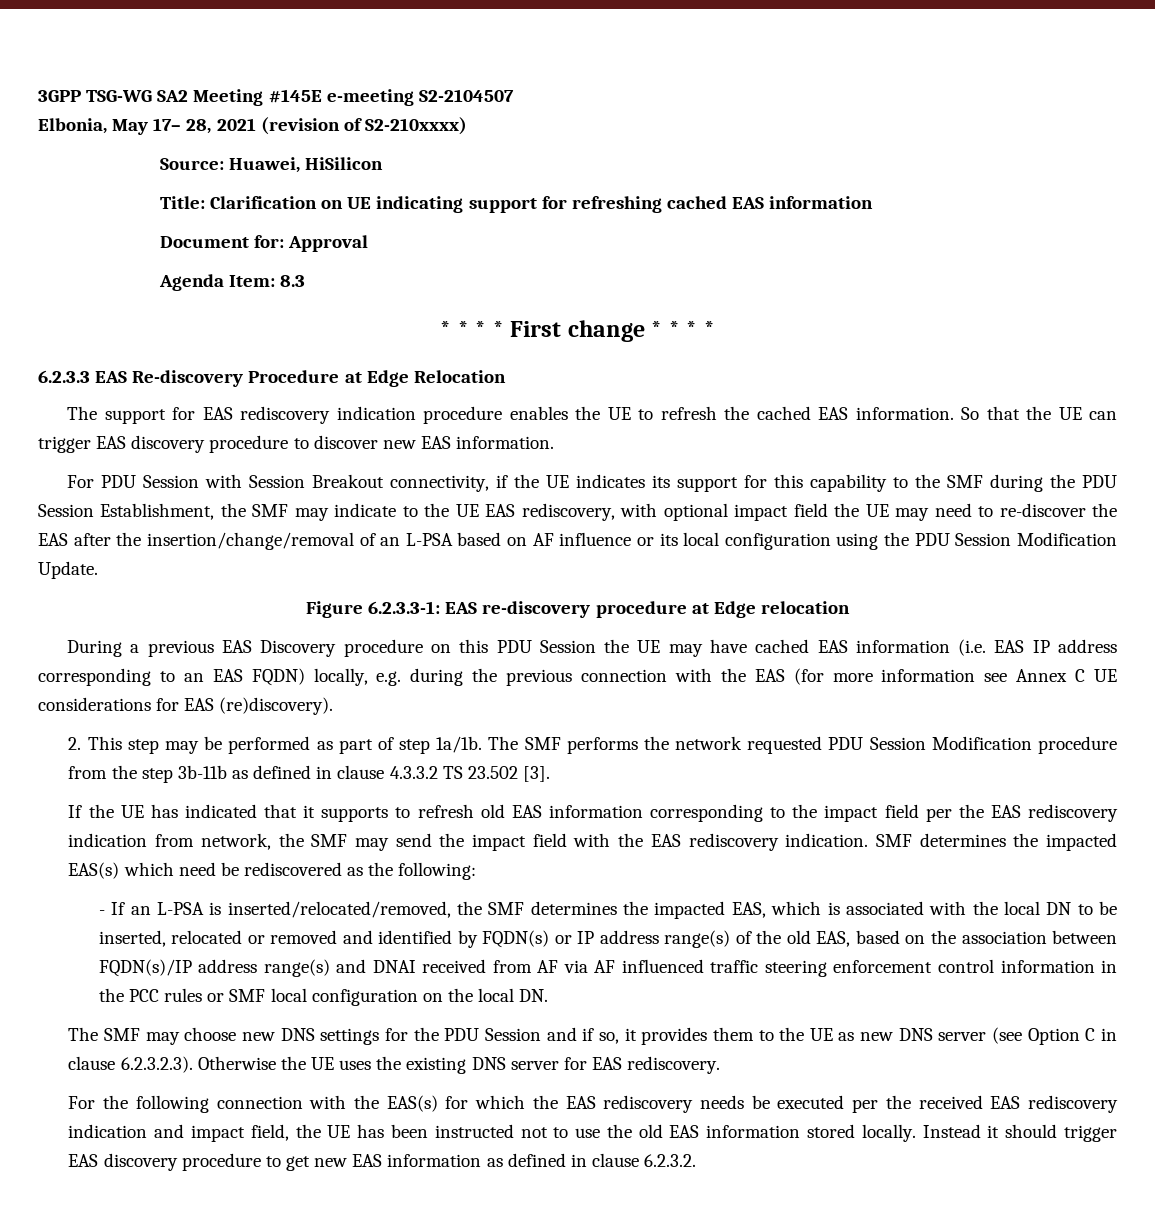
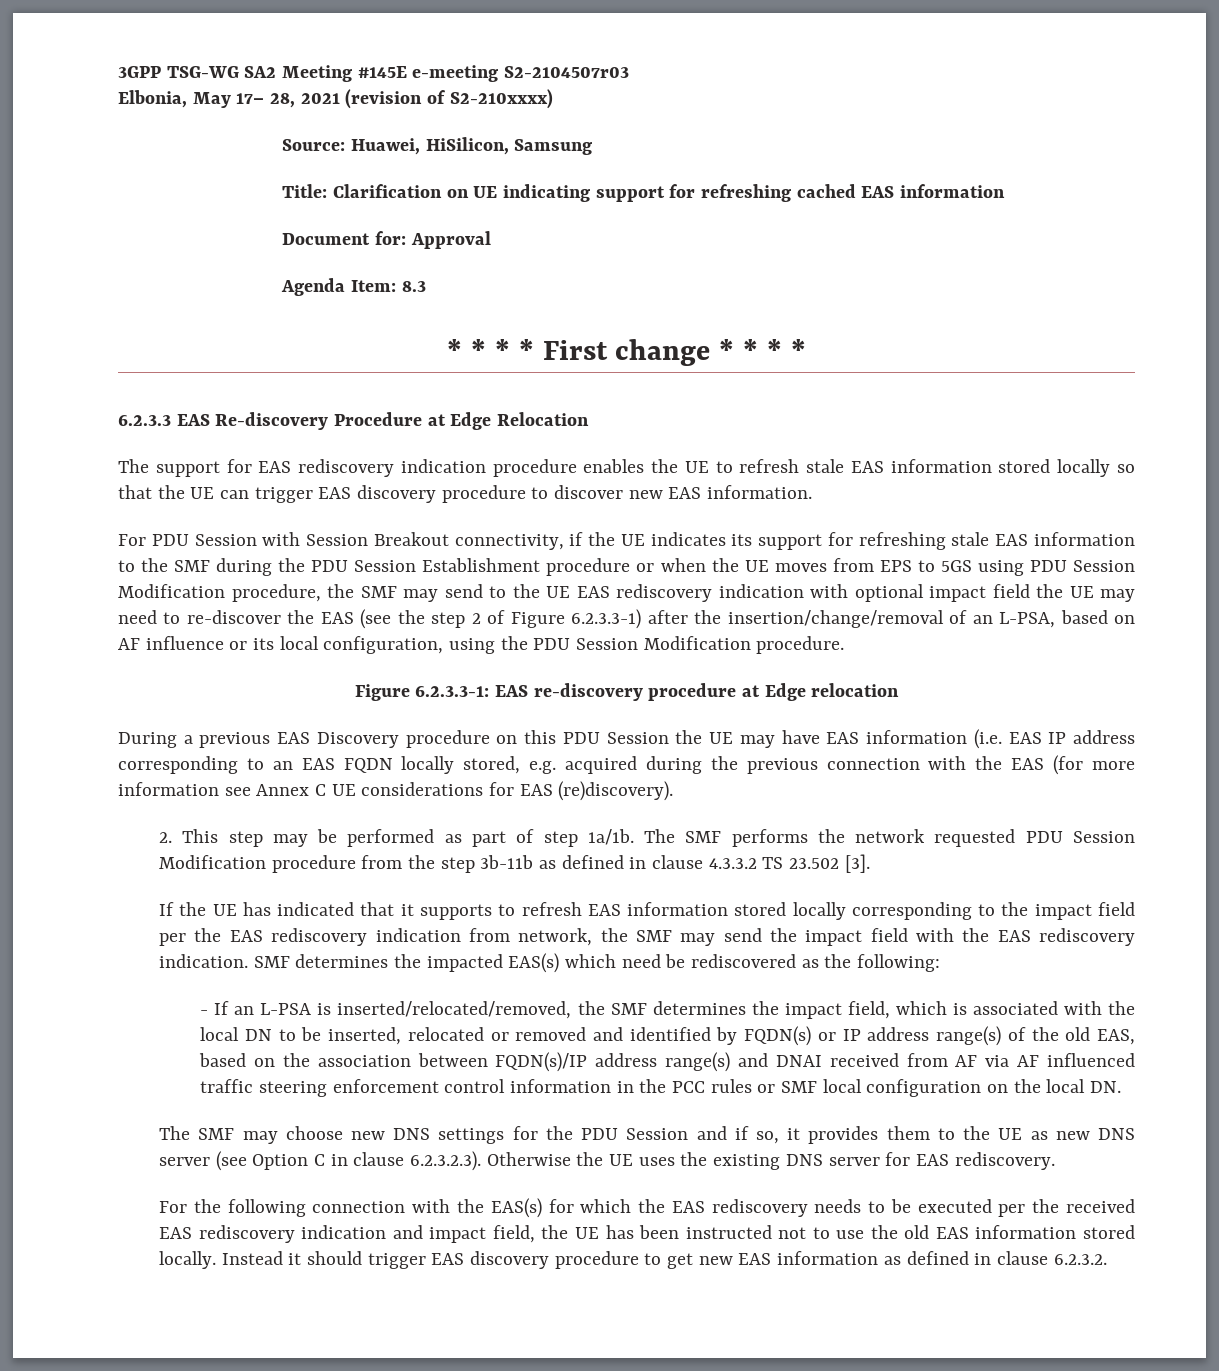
[418,89,514,102] S2-2104507 -> [504,66,630,78] S2-2104507r03
[305,157,384,170] HiSilicon -> [425,137,593,155] HiSilicon, Samsung
[724,406,980,420] the cached EAS information. So -> [806,459,1135,477] stale EAS information stored locally so
[774,474,888,492] this capability -> [858,532,1135,550] refreshing stale EAS information
[100,503,397,521] Establishment, the SMF may indicate -> [422,558,1135,576] [118,584,483,602] Establishment procedure or when the UE moves from EPS to 5GS using PDU Session Modification procedure, the SMF may send
[521,503,615,521] rediscovery, -> [616,584,804,602] rediscovery indication
(68, 539) none -> [360,609,642,629] (see the step 2 of Figure 6.2.3.3-1)
[405,533,453,546] L-PSA -> [999,612,1056,628] L-PSA,
[724,533,831,550] configuration -> [323,636,444,654] configuration,
[38,561,98,579] Update. -> [756,636,845,654] procedure.
[755,639,810,653] cached -> (820, 737) none
[251,668,402,686] FQDN) locally, e.g. -> [343,756,638,774] FQDN locally stored, e.g. acquired
[480,804,643,818] old EAS information -> [587,902,846,920] EAS information stored locally
[654,901,766,919] impacted EAS, -> [784,1001,890,1019] impact field,
(745, 1102) none -> [868,1201,886,1213] to

